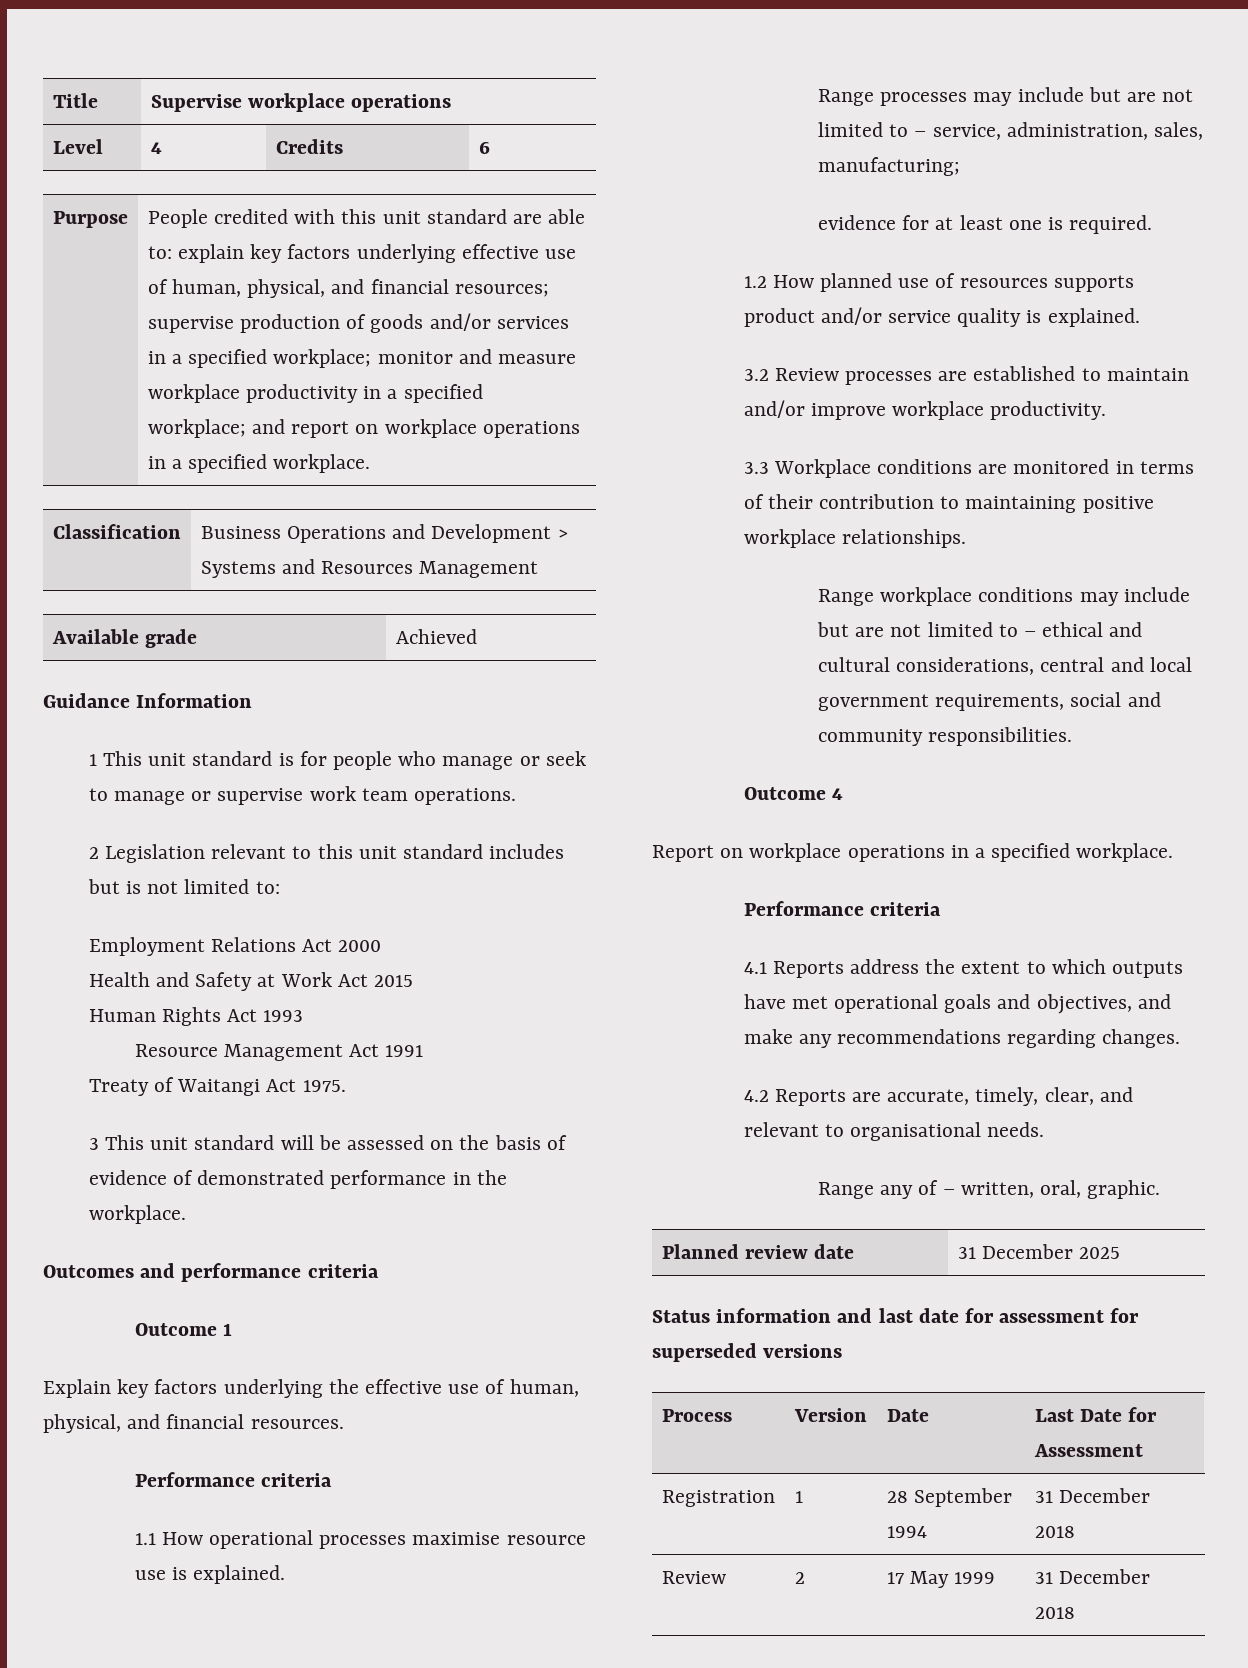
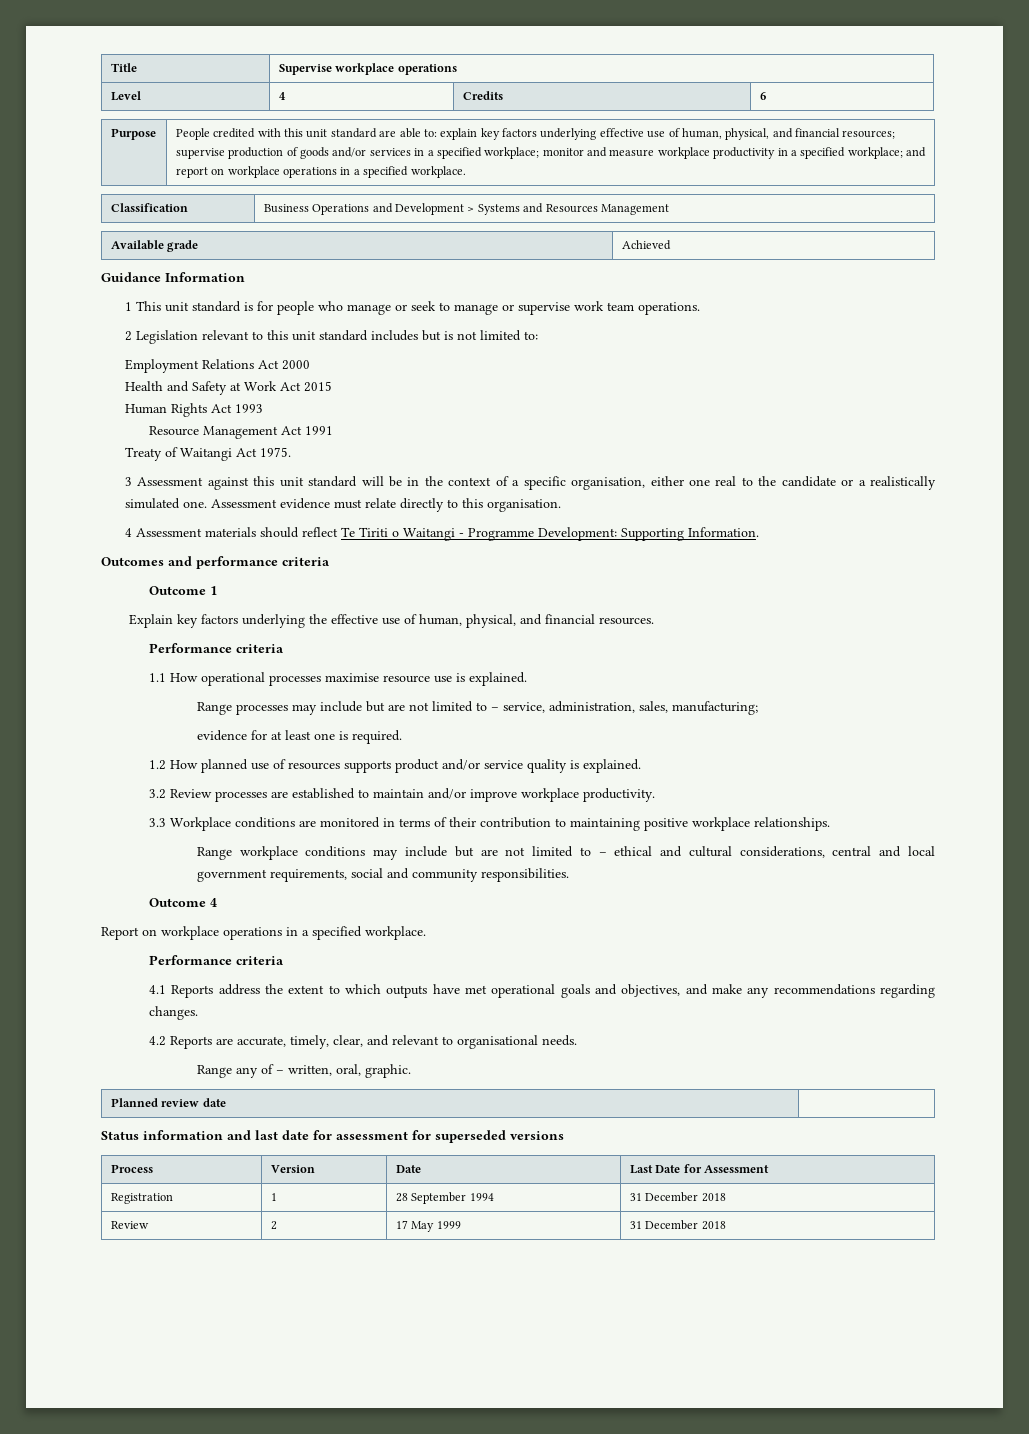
[104,1135,144,1150] This -> [137,476,275,490] Assessment against this
[347,1135,567,1150] [88,1170,507,1189] [88,1205,186,1224] assessed on the basis of evidence of demonstrated performance in the workplace. -> [407,476,936,490] [124,498,561,512] [124,527,759,541] in the context of a specific organisation, either one real to the candidate or a realistically simulated one. Assessment evidence must relate directly to this organisation. // 4 Assessment materials should reflect Te Tiriti o Waitangi - Programme Development: Supporting Information.
[957,1244,1121,1259] 31 December 2025 -> (226, 1102) none

